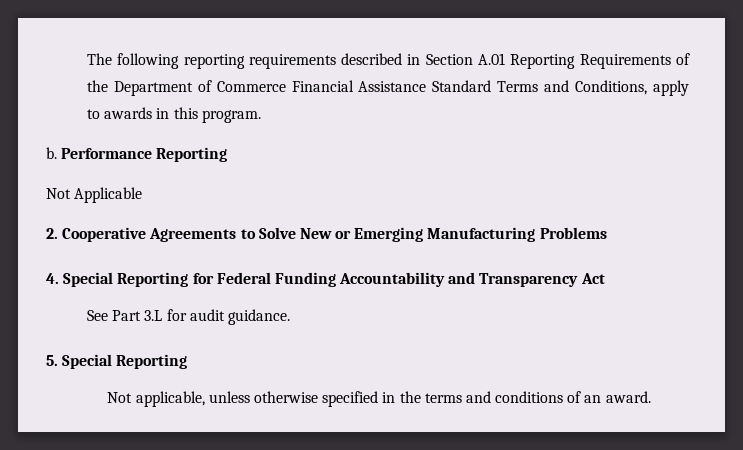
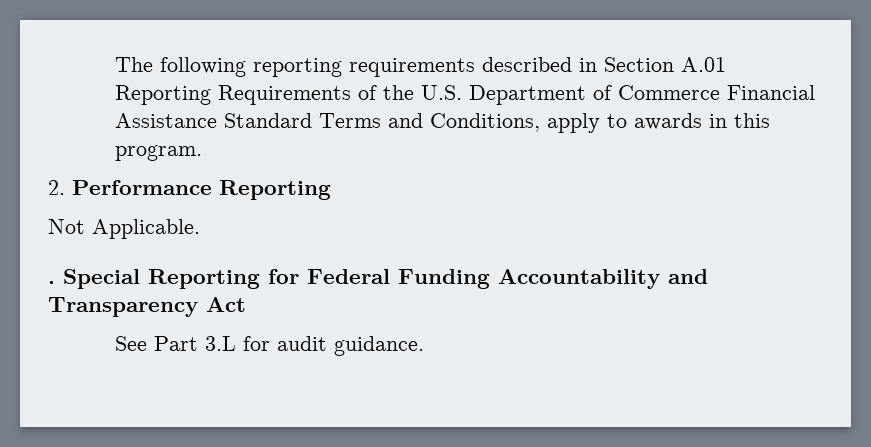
(108, 86) none -> [421,85,463,100] U.S.
[46,147,57,159] b. -> [48,180,65,195] 2.
[74,187,143,203] [46,227,607,242] [46,273,59,284] Applicable // 2. Cooperative Agreements to Solve New or Emerging Manufacturing Problems // 4. -> [92,219,200,239] [48,281,55,284] Applicable. // .
[46,354,188,369] [107,391,651,407] // 5. Special Reporting // Not applicable, unless otherwise specified in the terms and conditions of an award. -> (425, 346) none

